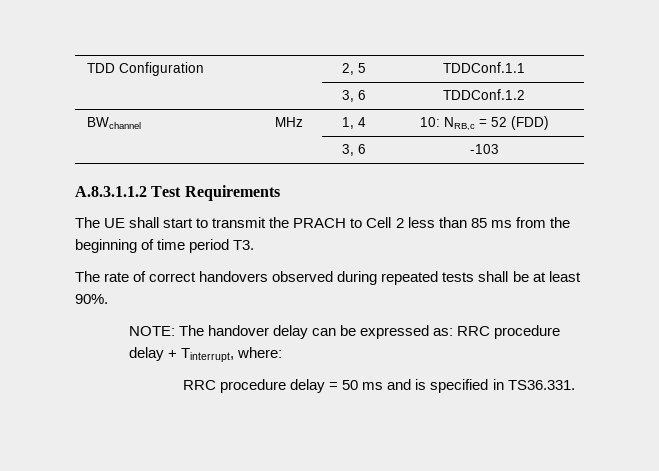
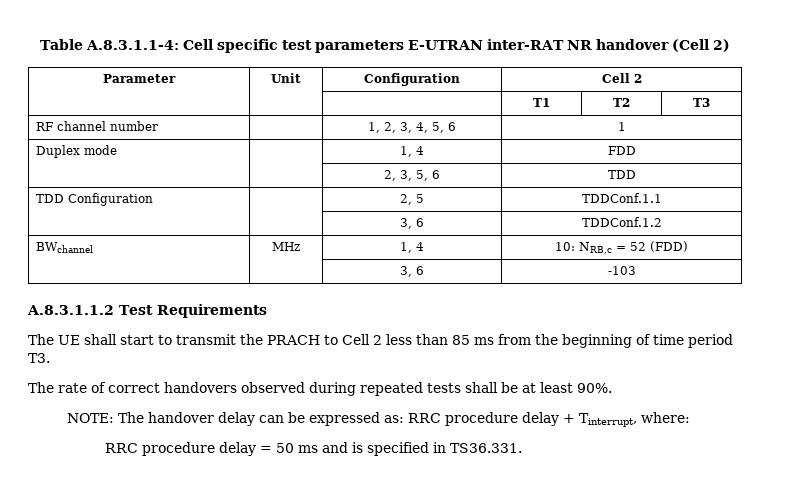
(86, 68) none -> [40,39,730,53] [103,74,176,83] [271,73,301,83] [364,73,460,86] [601,73,642,83] [533,98,550,107] [613,98,630,107] [693,98,710,107] [35,121,158,131] [368,122,456,133] [617,122,626,131] [35,145,117,158] [400,146,424,157] [607,146,636,155] [384,170,440,181] [607,170,636,179] Table A.8.3.1.1-4: Cell specific test parameters E-UTRAN inter-RAT NR handover (Cell 2) // Parameter | Unit | Configuration | Cell 2 // | | | T1 | T2 | T3 // RF channel number | | 1, 2, 3, 4, 5, 6 | 1 // Duplex mode | | 1, 4 | FDD // | | 2, 3, 5, 6 | TDD //

